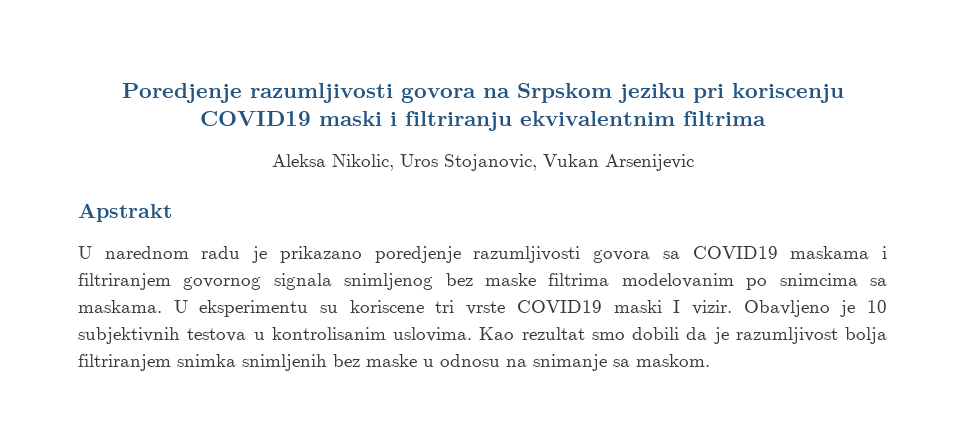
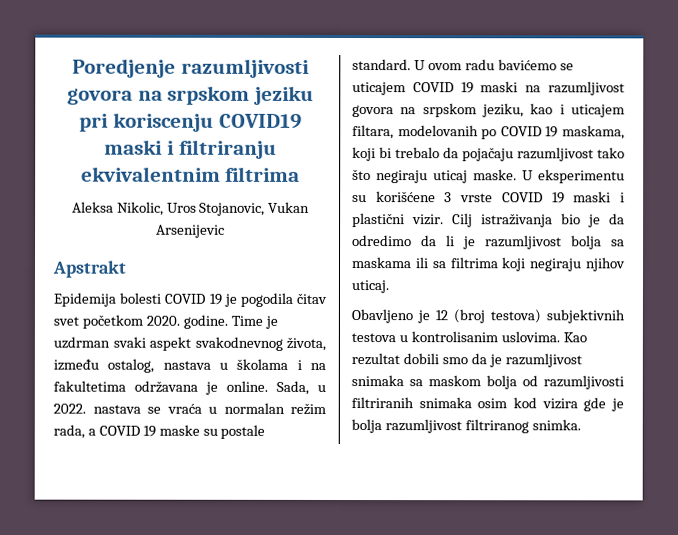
[516,83,612,103] Srpskom -> [167,85,251,105] srpskom
[78,246,888,263] [78,273,887,290] [78,300,888,317] U narednom radu je prikazano poredjenje razumljivosti govora sa COVID19 maskama i filtriranjem govornog signala snimljenog bez maske filtrima modelovanim po snimcima sa maskama. U eksperimentu su koriscene tri vrste COVID19 maski I vizir. Obavljeno je 10 -> [53,292,327,307] [53,314,278,329] [53,336,326,351] [53,358,326,373] [53,380,326,395] [53,402,326,415] [53,424,266,439] [352,59,574,71] [352,81,625,96] [352,103,625,118] [352,125,625,140] [352,147,625,162] [352,169,625,184] [352,191,625,204] [352,213,625,228] [352,235,625,250] [351,257,626,272] [351,280,389,294] [351,309,541,324] Epidemija bolesti COVID 19 je pogodila čitav svet početkom 2020. godine. Time je uzdrman svaki aspekt svakodnevnog života, između ostalog, nastava u školama i na fakultetima održavana je online. Sada, u 2022. nastava se vraća u normalan režim rada, a COVID 19 maske su postale standard. U ovom radu bavićemo se uticajem COVID 19 maski na razumljivost govora na srpskom jeziku, kao i uticajem filtara, modelovanih po COVID 19 maskama, koji bi trebalo da pojačaju razumljivost tako što negiraju uticaj maske. U eksperimentu su korišćene 3 vrste COVID 19 maski i plastični vizir. Cilj istraživanja bio je da odredimo da li je razumljivost bolja sa maskama ili sa filtrima koji negiraju njihov uticaj. // Obavljeno je 12 (broj testova)
[591,327,679,340] smo dobili -> [402,353,468,365] dobili smo
[845,327,887,344] [78,354,710,371] bolja filtriranjem snimka snimljenih bez maske u odnosu na snimanje sa maskom. -> [351,375,624,390] [351,397,624,412] [351,419,581,434] snimaka sa maskom bolja od razumljivosti filtriranih snimaka osim kod vizira gde je bolja razumljivost filtriranog snimka.

